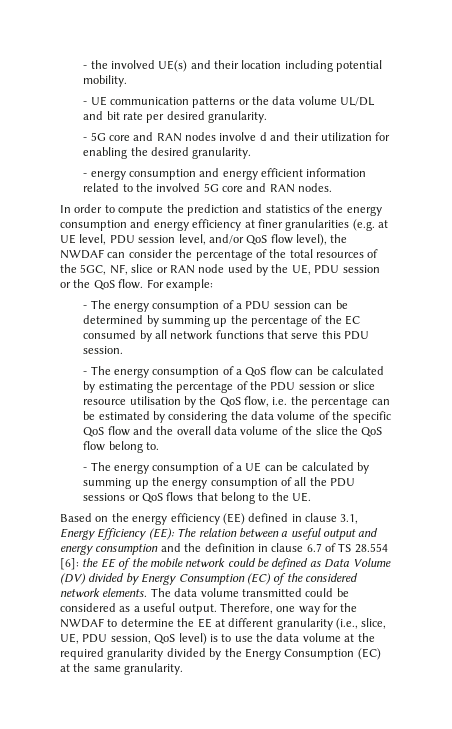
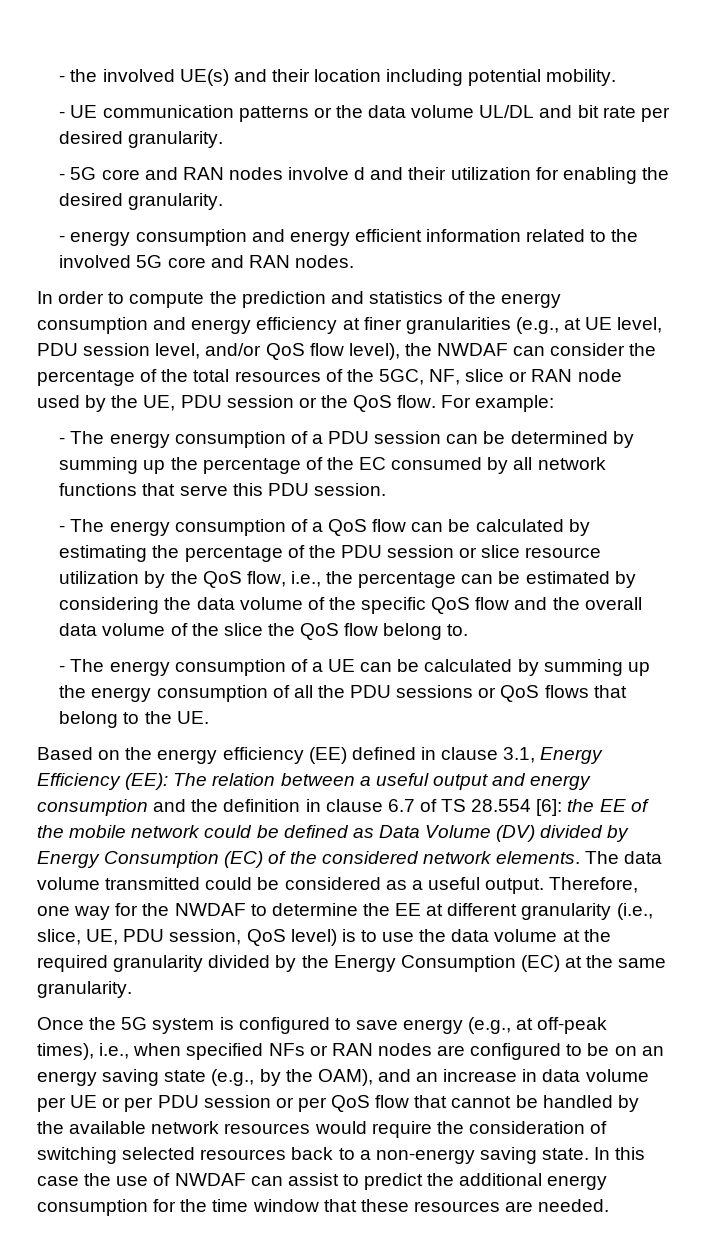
[352,219,375,231] (e.g. -> [515,317,559,334] (e.g.,
[129,396,181,405] utilisation -> [59,571,140,584] utilization
[272,397,288,405] i.e. -> [290,571,321,587] i.e.,
(184, 669) none -> [37,1017,608,1034] [37,1043,664,1060] [37,1069,649,1086] [37,1095,639,1112] [37,1121,608,1138] [37,1147,646,1164] [37,1173,608,1190] [37,1199,610,1216] // Once the 5G system is configured to save energy (e.g., at off-peak times), i.e., when specified NFs or RAN nodes are configured to be on an energy saving state (e.g., by the OAM), and an increase in data volume per UE or per PDU session or per QoS flow that cannot be handled by the available network resources would require the consideration of switching selected resources back to a non-energy saving state. In this case the use of NWDAF can assist to predict the additional energy consumption for the time window that these resources are needed.

